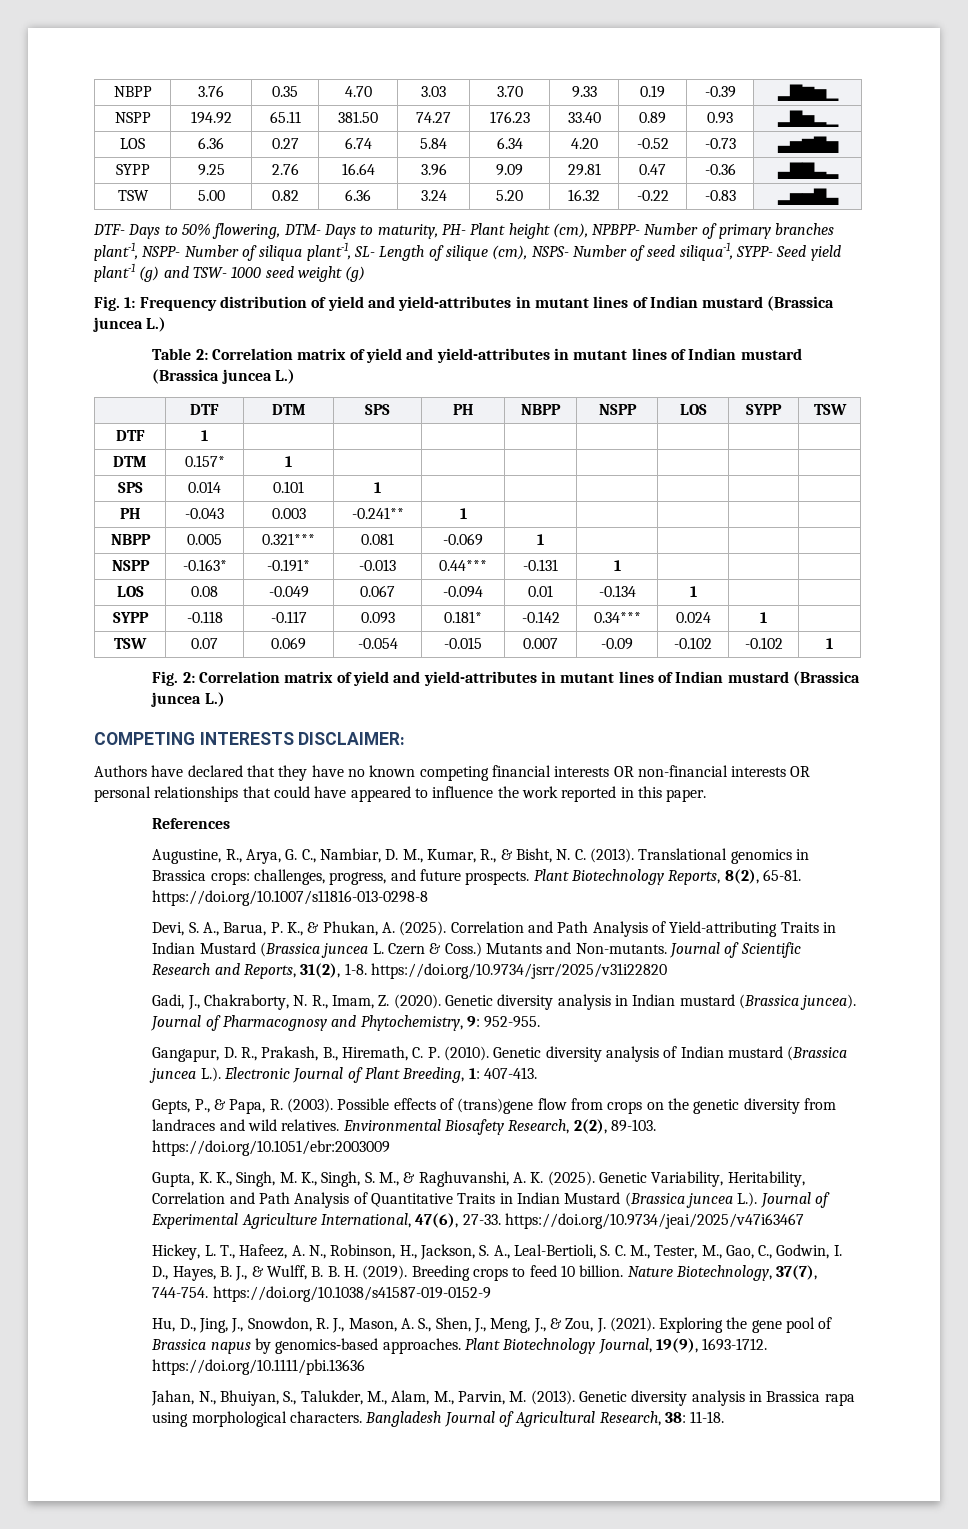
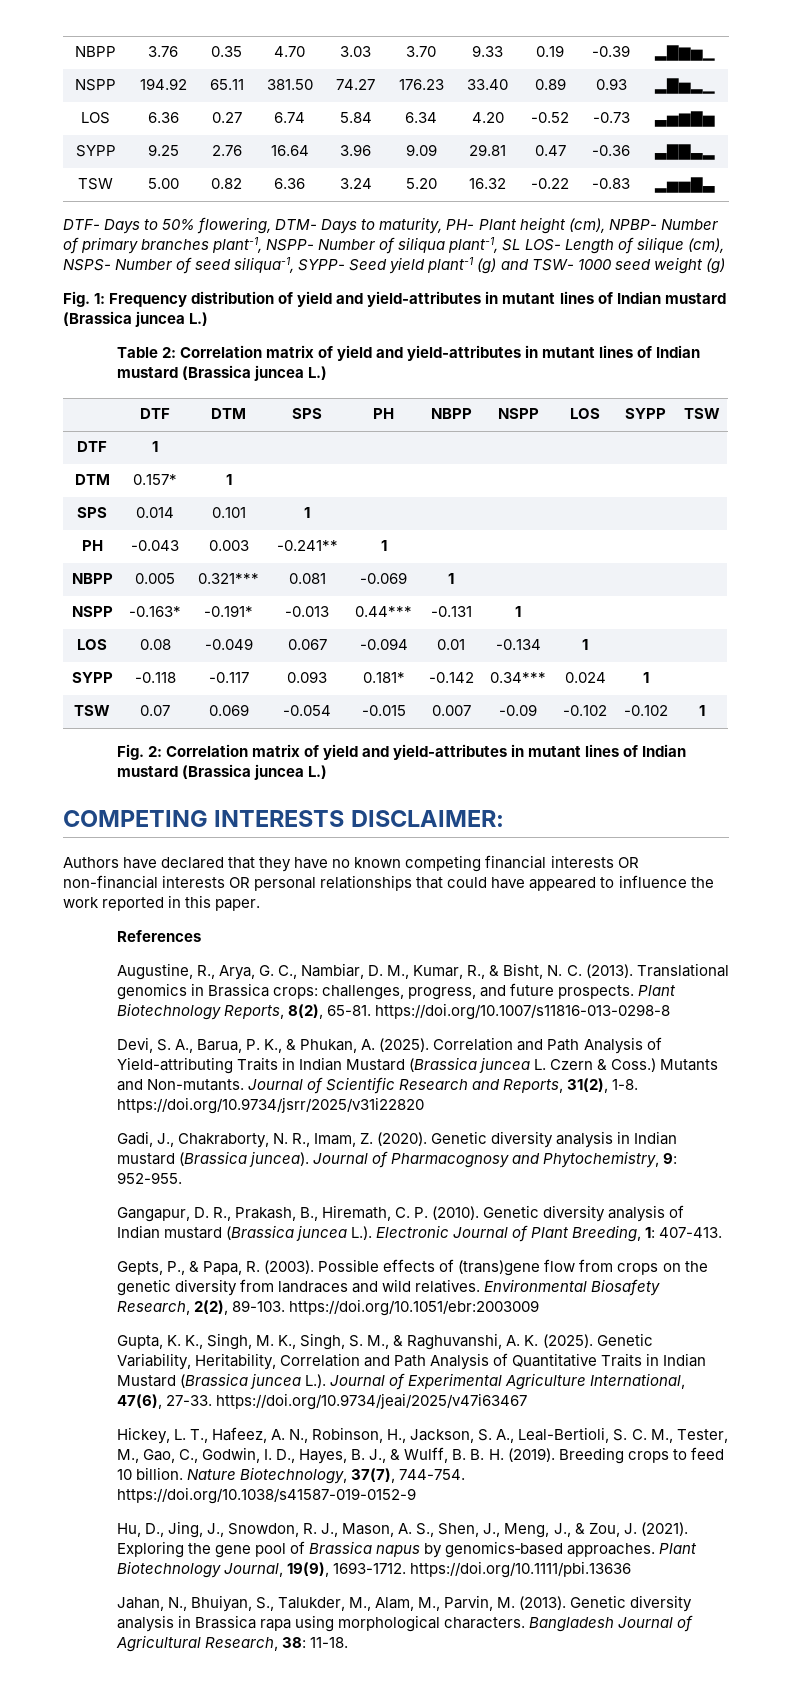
[592,224,641,235] NPBPP- -> [608,219,657,230] NPBP-
[353,246,375,257] SL- -> [502,239,561,251] SL LOS-

